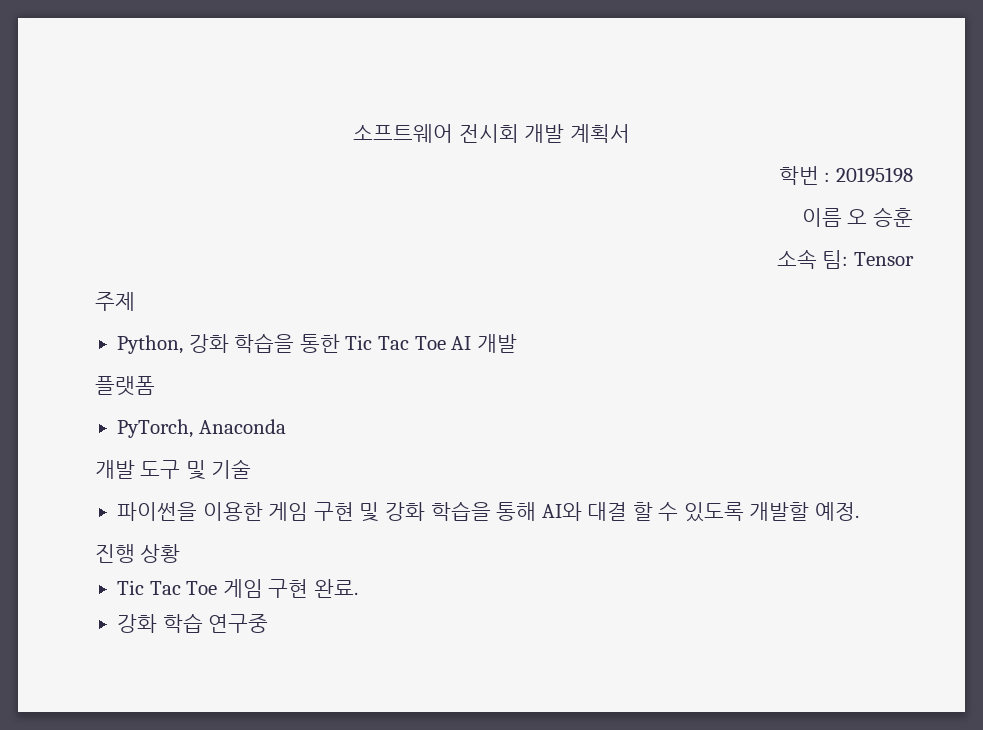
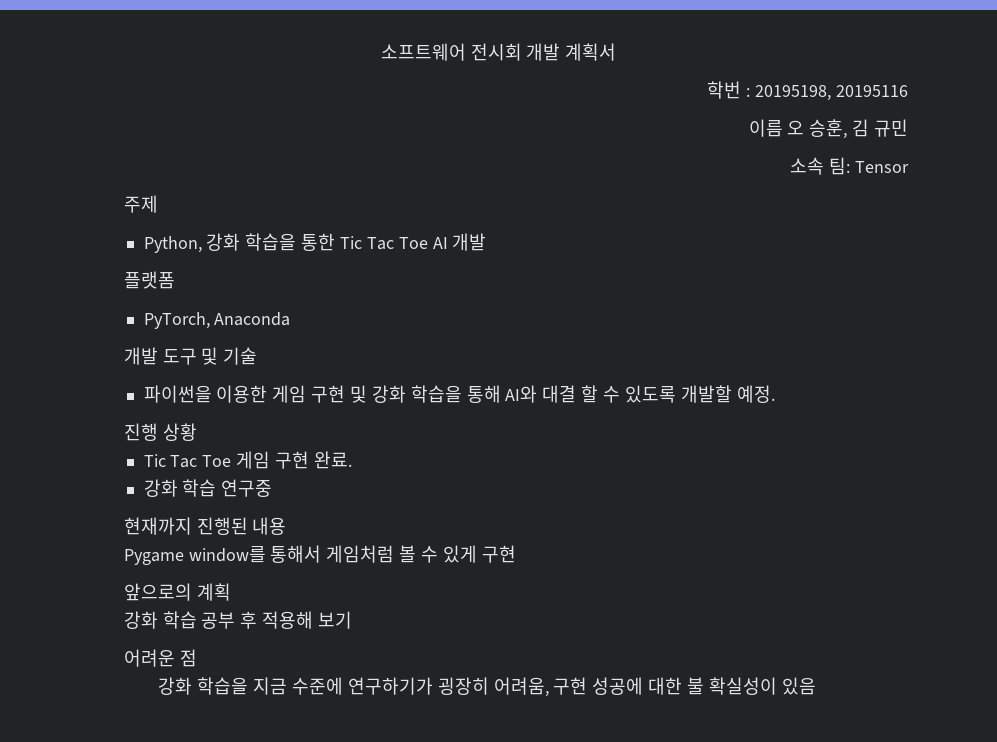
[836,167,913,183] 20195198 -> [755,85,909,101] 20195198, 20195116
[873,207,913,227] 승훈 -> [809,119,908,139] 승훈, 김 규민
(269, 623) none -> [123,517,287,535] [123,545,516,565] [123,583,231,601] [123,611,352,629] [123,649,197,667] [158,677,816,697] // 현재까지 진행된 내용 // Pygame window를 통해서 게임처럼 볼 수 있게 구현 // 앞으로의 계획 // 강화 학습 공부 후 적용해 보기 // 어려운 점 // 강화 학습을 지금 수준에 연구하기가 굉장히 어려움, 구현 성공에 대한 불 확실성이 있음

